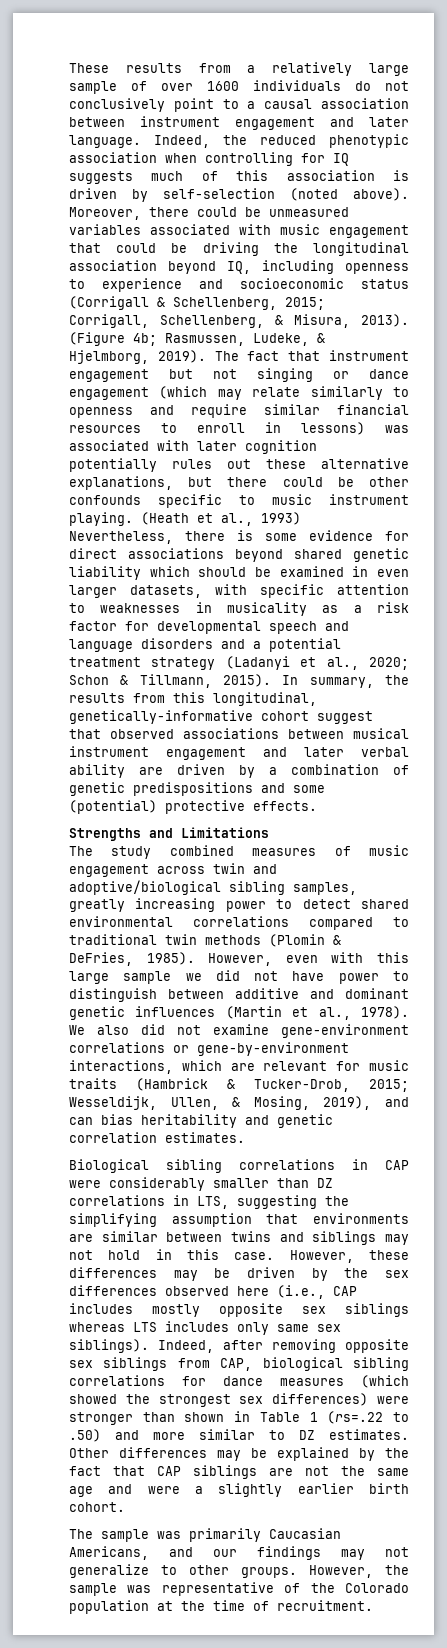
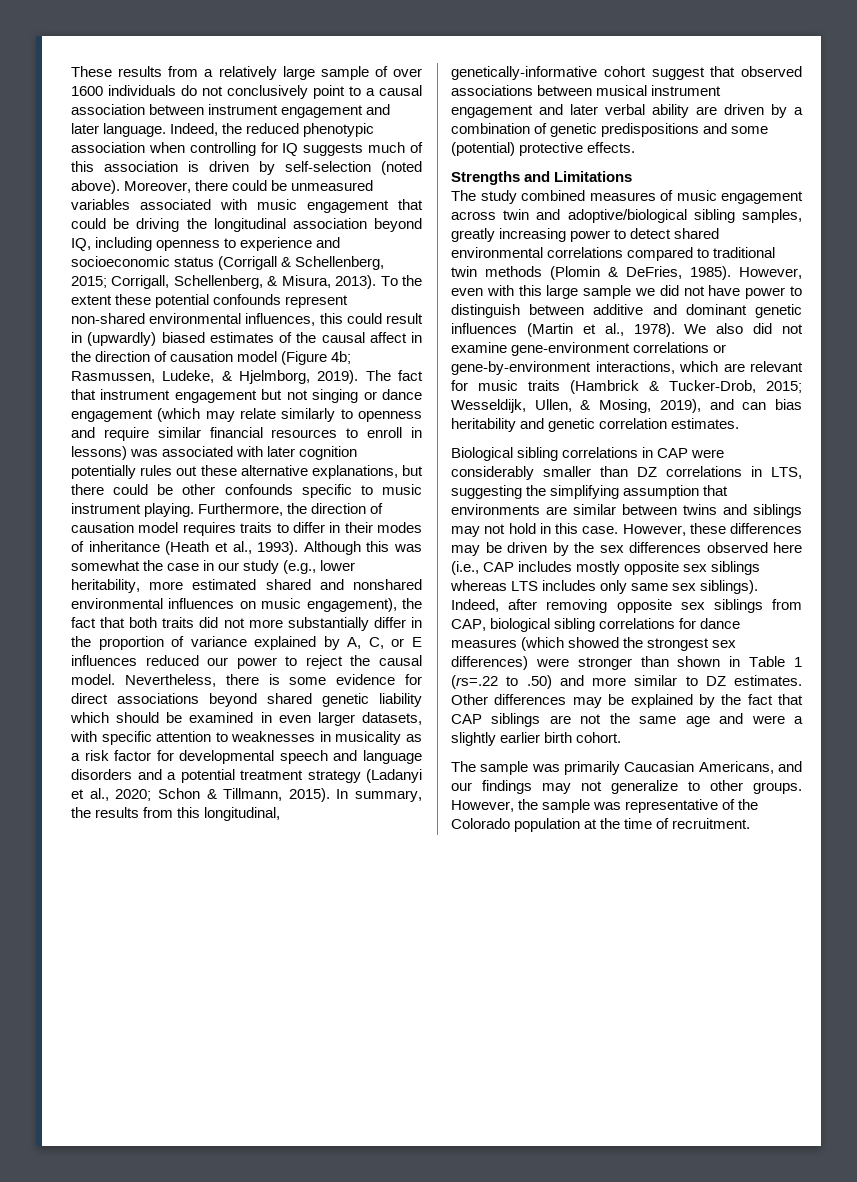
(409, 320) none -> [380,275,423,286] [71,294,349,308] [71,313,423,326] [71,332,422,346] [71,351,278,362] To the extent these potential confounds represent non-shared environmental influences, this could result in (upwardly) biased estimates of the causal affect in the direction of causation model
[141,512,301,526] (Heath et al., 1993) -> [198,503,384,516] [71,522,422,536] [71,541,422,555] [71,560,356,574] [71,579,422,593] [71,598,422,612] [71,617,422,631] [71,636,422,650] [71,655,422,669] [71,674,115,685] Furthermore, the direction of causation model requires traits to differ in their modes of inheritance (Heath et al., 1993). Although this was somewhat the case in our study (e.g., lower heritability, more estimated shared and nonshared environmental influences on music engagement), the fact that both traits did not more substantially differ in the proportion of variance explained by A, C, or E influences reduced our power to reject the causal model.

